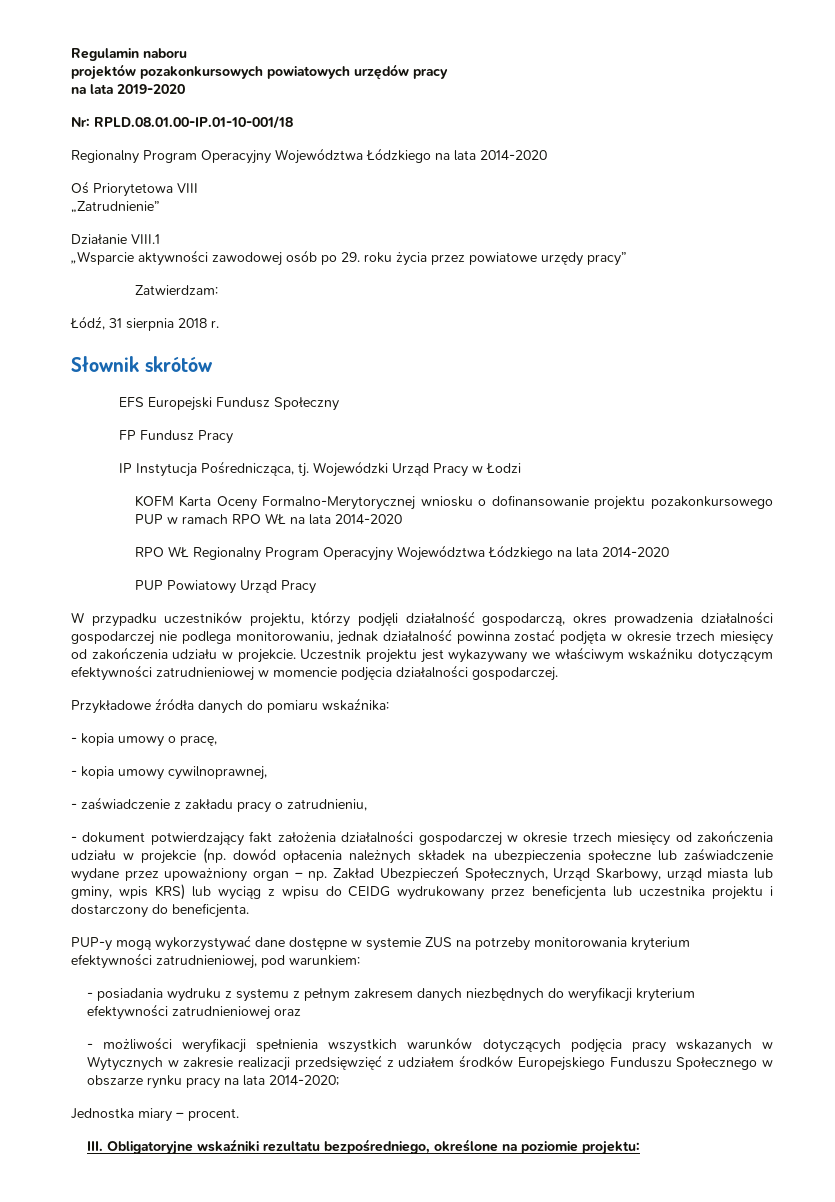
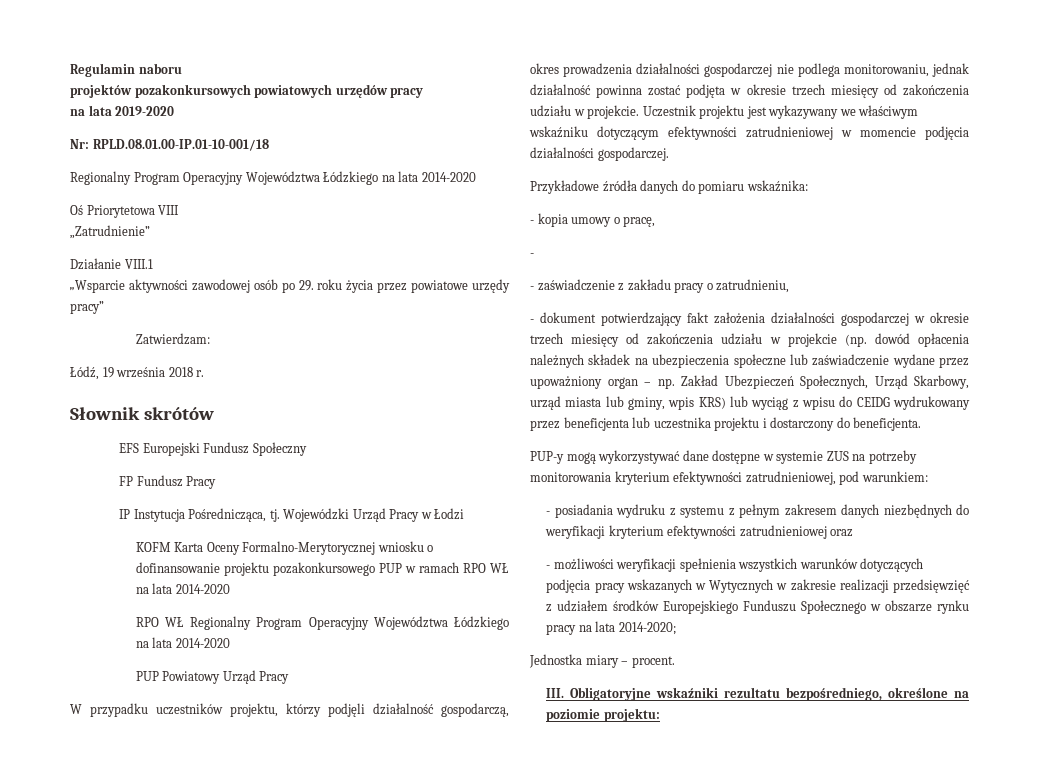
[109,318,174,331] 31 sierpnia -> [102,367,166,378] 19 września
[81,766,267,780] kopia umowy cywilnoprawnej, -> (534, 255) none

